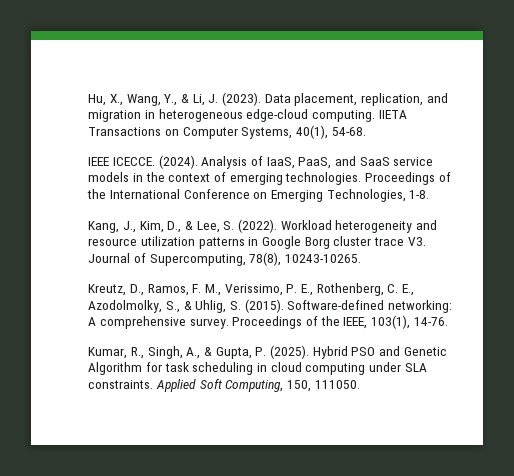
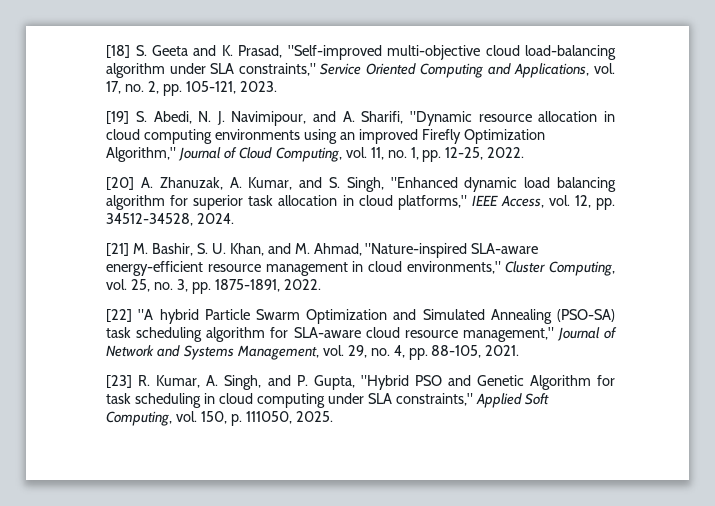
[88,92,448,106] [88,109,407,122] [88,125,366,139] [88,155,434,169] [88,172,451,185] [87,189,430,202] [88,219,437,233] [88,236,426,249] [88,252,361,266] [88,283,414,296] [88,299,452,313] [88,315,448,329] [88,345,348,359] Hu, X., Wang, Y., & Li, J. (2023). Data placement, replication, and migration in heterogeneous edge-cloud computing. IIETA Transactions on Computer Systems, 40(1), 54-68. // IEEE ICECCE. (2024). Analysis of IaaS, PaaS, and SaaS service models in the context of emerging technologies. Proceedings of the International Conference on Emerging Technologies, 1-8. // Kang, J., Kim, D., & Lee, S. (2022). Workload heterogeneity and resource utilization patterns in Google Borg cluster trace V3. Journal of Supercomputing, 78(8), 10243-10265. // Kreutz, D., Ramos, F. M., Verissimo, P. E., Rothenberg, C. E., Azodolmolky, S., & Uhlig, S. (2015). Software-defined networking: A comprehensive survey. Proceedings of the IEEE, 103(1), 14-76. // Kumar, R., Singh, A., & Gupta, P. (2025). Hybrid -> [106,45,616,60] [106,63,615,78] [106,81,277,96] [106,111,615,126] [106,129,545,144] [106,147,525,162] [106,177,617,192] [106,195,615,210] [106,213,235,226] [106,243,539,258] [106,261,615,276] [106,279,321,294] [106,309,615,324] [106,327,617,342] [106,345,520,360] [106,375,409,390] [18] S. Geeta and K. Prasad, "Self-improved multi-objective cloud load-balancing algorithm under SLA constraints," Service Oriented Computing and Applications, vol. 17, no. 2, pp. 105-121, 2023. // [19] S. Abedi, N. J. Navimipour, and A. Sharifi, "Dynamic resource allocation in cloud computing environments using an improved Firefly Optimization Algorithm," Journal of Cloud Computing, vol. 11, no. 1, pp. 12-25, 2022. // [20] A. Zhanuzak, A. Kumar, and S. Singh, "Enhanced dynamic load balancing algorithm for superior task allocation in cloud platforms," IEEE Access, vol. 12, pp. 34512-34528, 2024. // [21] M. Bashir, S. U. Khan, and M. Ahmad, "Nature-inspired SLA-aware energy-efficient resource management in cloud environments," Cluster Computing, vol. 25, no. 3, pp. 1875-1891, 2022. // [22] "A hybrid Particle Swarm Optimization and Simulated Annealing (PSO-SA) task scheduling algorithm for SLA-aware cloud resource management," Journal of Network and Systems Management, vol. 29, no. 4, pp. 88-105, 2021. // [23] R. Kumar, A. Singh, and P. Gupta, "Hybrid
[88,380,154,389] constraints. -> [395,393,473,406] constraints,"
[286,380,360,392] 150, 111050. -> [176,411,333,426] vol. 150, p. 111050, 2025.

